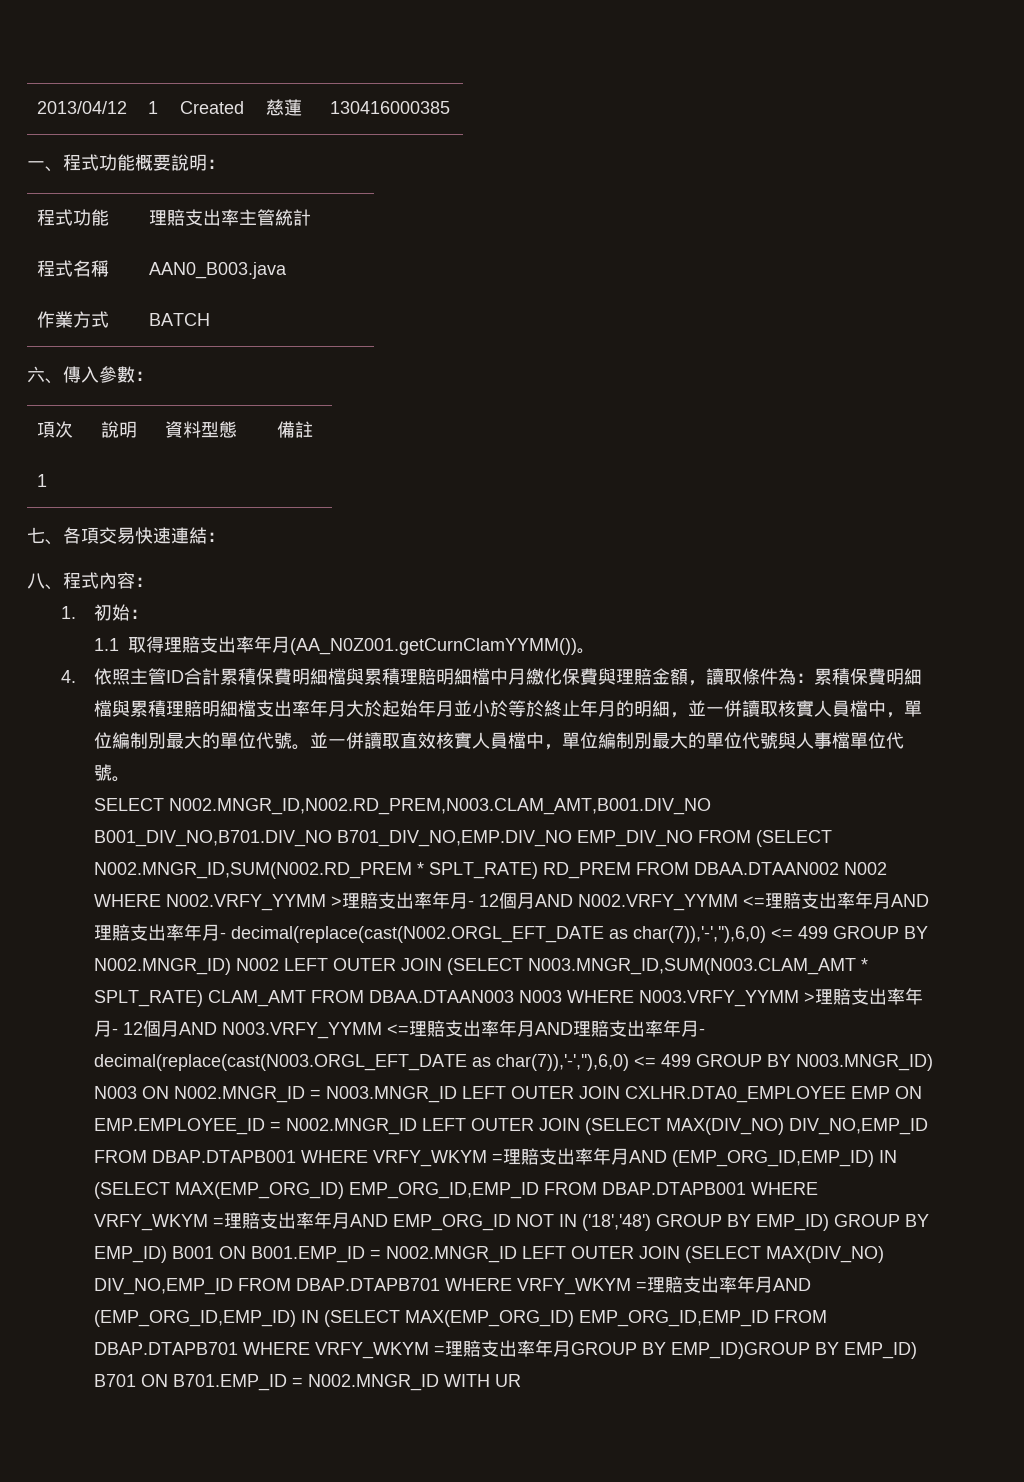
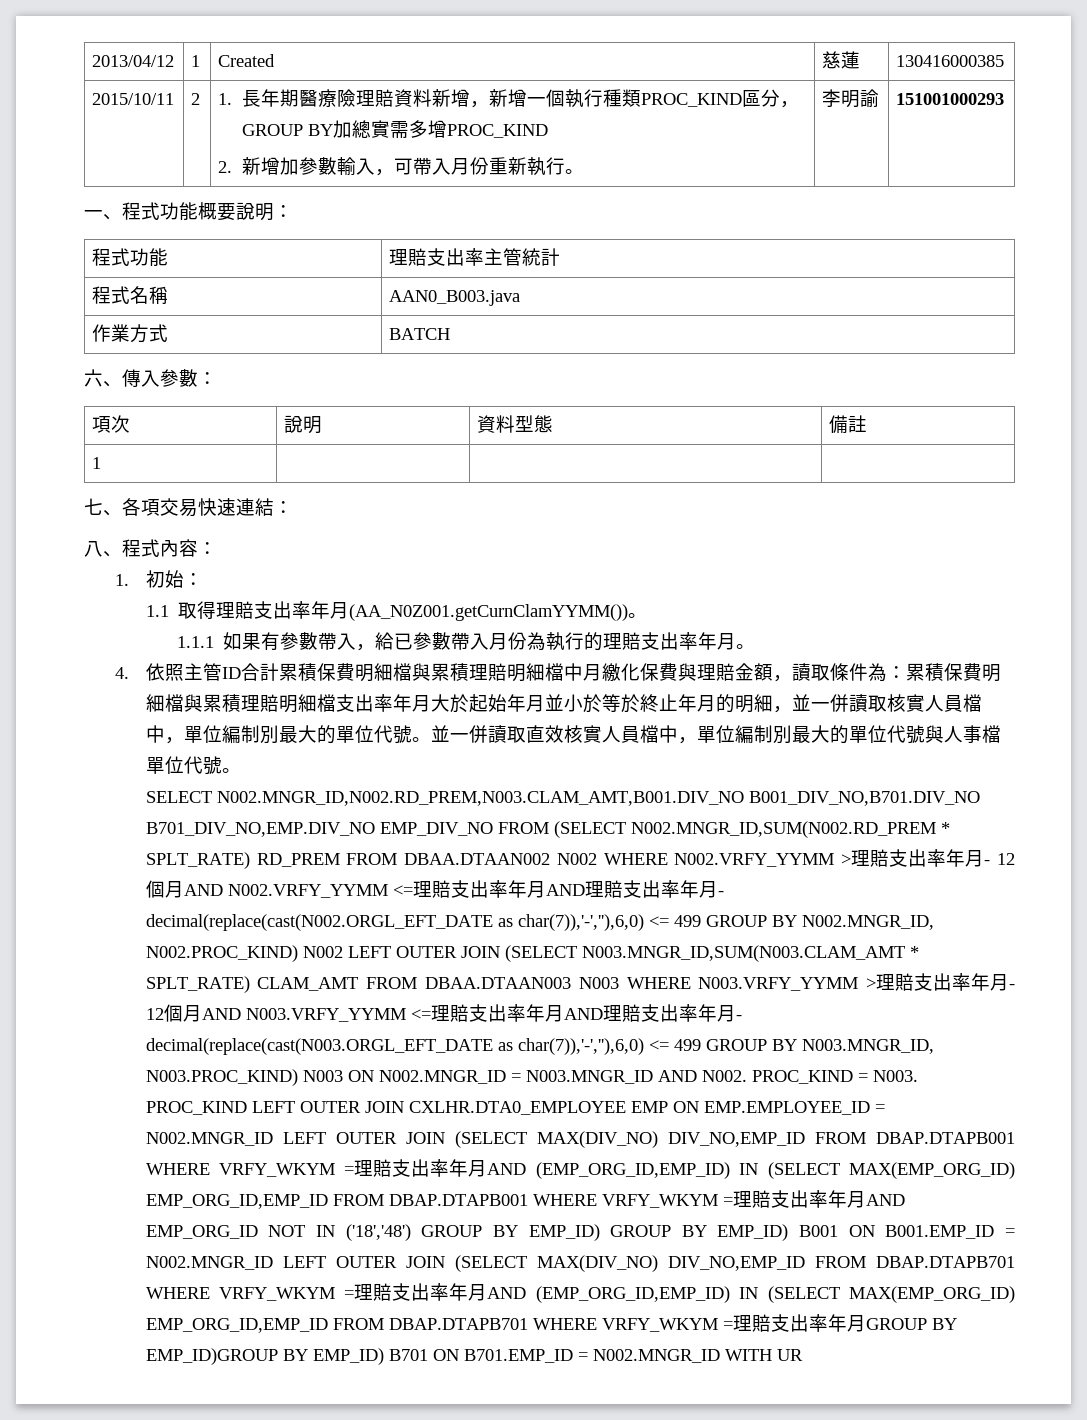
(451, 107) none -> [92,93,175,105] [191,93,201,105] [218,89,799,108] [241,120,548,138] [218,157,584,176] [822,89,880,108] [896,93,1005,105] // 2015/10/11 | 2 | 1.長年期醫療險理賠資料新增，新增一個執行種類PROC_KIND區分，GROUP BY加總實需多增PROC_KIND // 2.新增加參數輸入，可帶入月份重新執行。 | 李明諭 | 151001000293
(596, 651) none -> [176,632,755,651] // 1.1.1如果有參數帶入，給已參數帶入月份為執行的理賠支出率年月。
[94,958,232,975] N002.MNGR_ID) -> [801,915,934,930] [145,945,298,962] N002.MNGR_ID, N002.PROC_KIND)
[796,1054,934,1071] N003.MNGR_ID) -> [801,1039,934,1054] [145,1069,298,1086] N003.MNGR_ID, N003.PROC_KIND)
(458, 1094) none -> [657,1070,918,1084] [145,1101,247,1115] AND N002. PROC_KIND = N003. PROC_KIND

